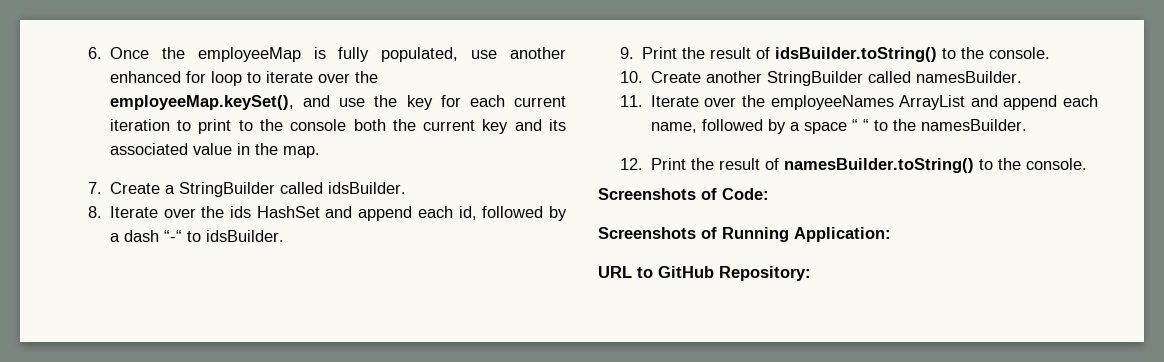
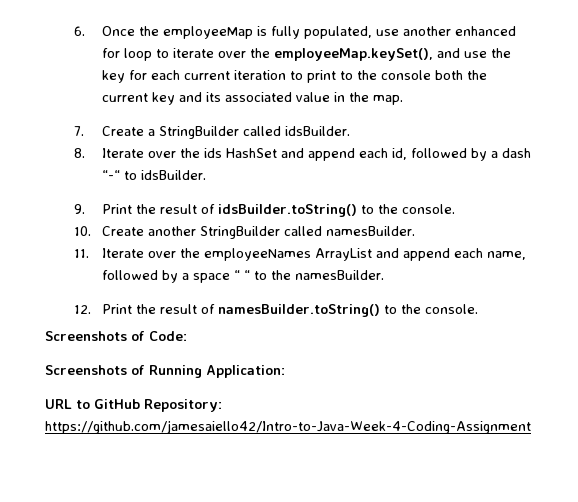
(811, 273) none -> [45,420,531,434] https://github.com/jamesaiello42/Intro-to-Java-Week-4-Coding-Assignment

